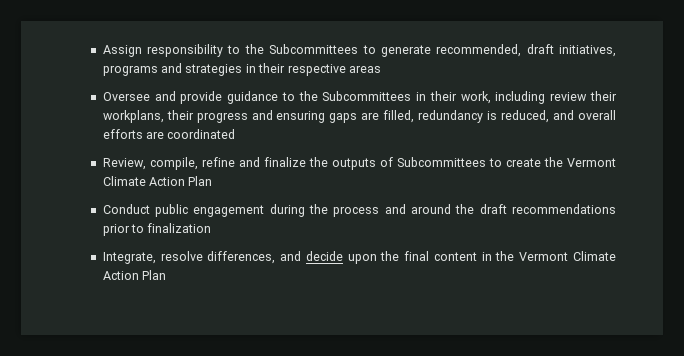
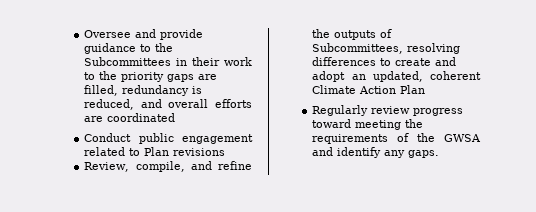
[102,44,616,57] [102,63,381,76] Assign responsibility to the Subcommittees to generate recommended, draft initiatives, programs and strategies in their respective areas // -> (84, 34) none
[460,91,618,104] [102,110,326,123] work, including review their workplans, their progress and ensuring -> [224,57,252,66] [84,71,165,82] work to the priority
[102,157,617,170] [102,176,213,186] [102,204,616,217] [102,223,212,236] [102,251,617,264] [102,270,167,280] Review, compile, refine and finalize the outputs of Subcommittees to create the Vermont Climate Action Plan // Conduct public engagement during the process and around the draft recommendations prior to finalization // Integrate, resolve differences, and decide upon the final content in the Vermont Climate Action Plan -> [84,133,253,144] [84,147,226,156] [84,161,252,172] [312,29,393,40] [312,43,461,54] [312,57,457,66] [312,71,481,82] [312,85,426,94] [312,105,464,116] [312,119,424,130] [312,133,481,144] [312,147,440,158] Conduct public engagement related to Plan revisions // Review, compile, and refine the outputs of Subcommittees, resolving differences to create and adopt an updated, coherent Climate Action Plan // Regularly review progress toward meeting the requirements of the GWSA and identify any gaps.

